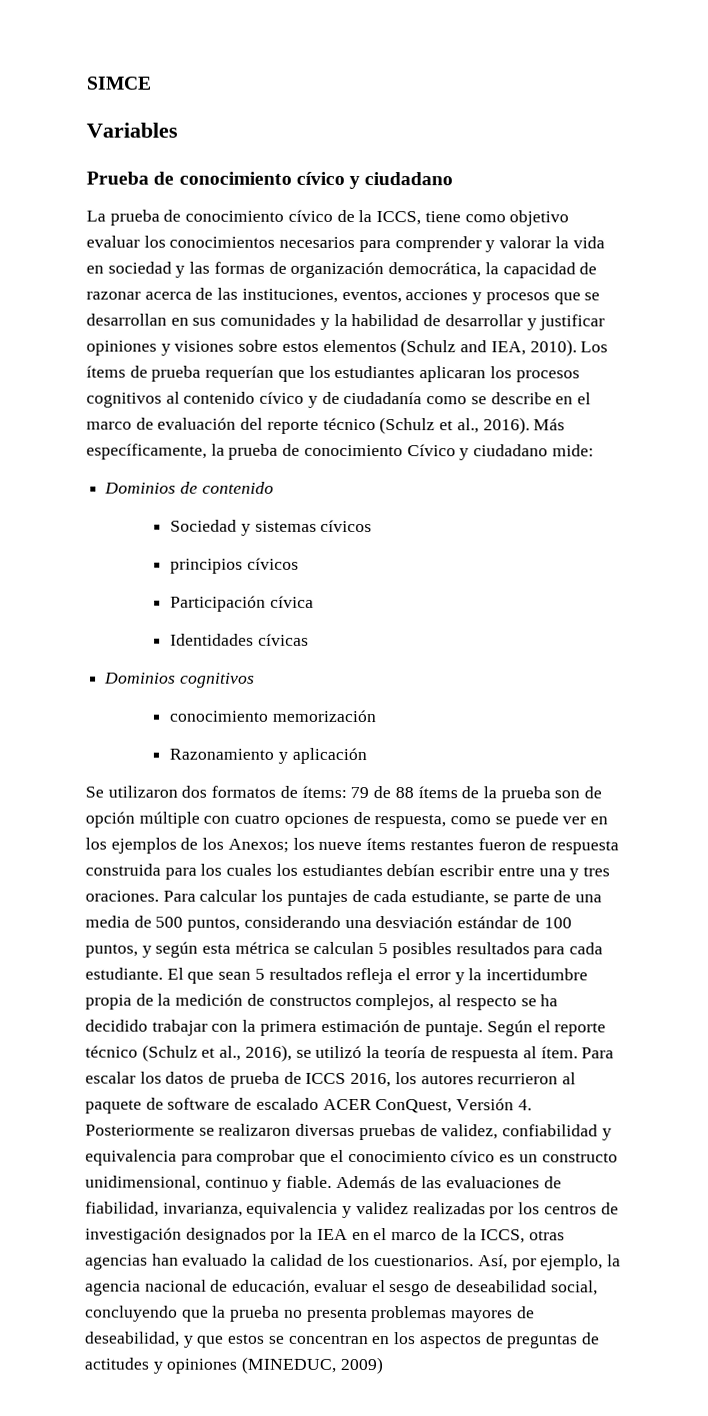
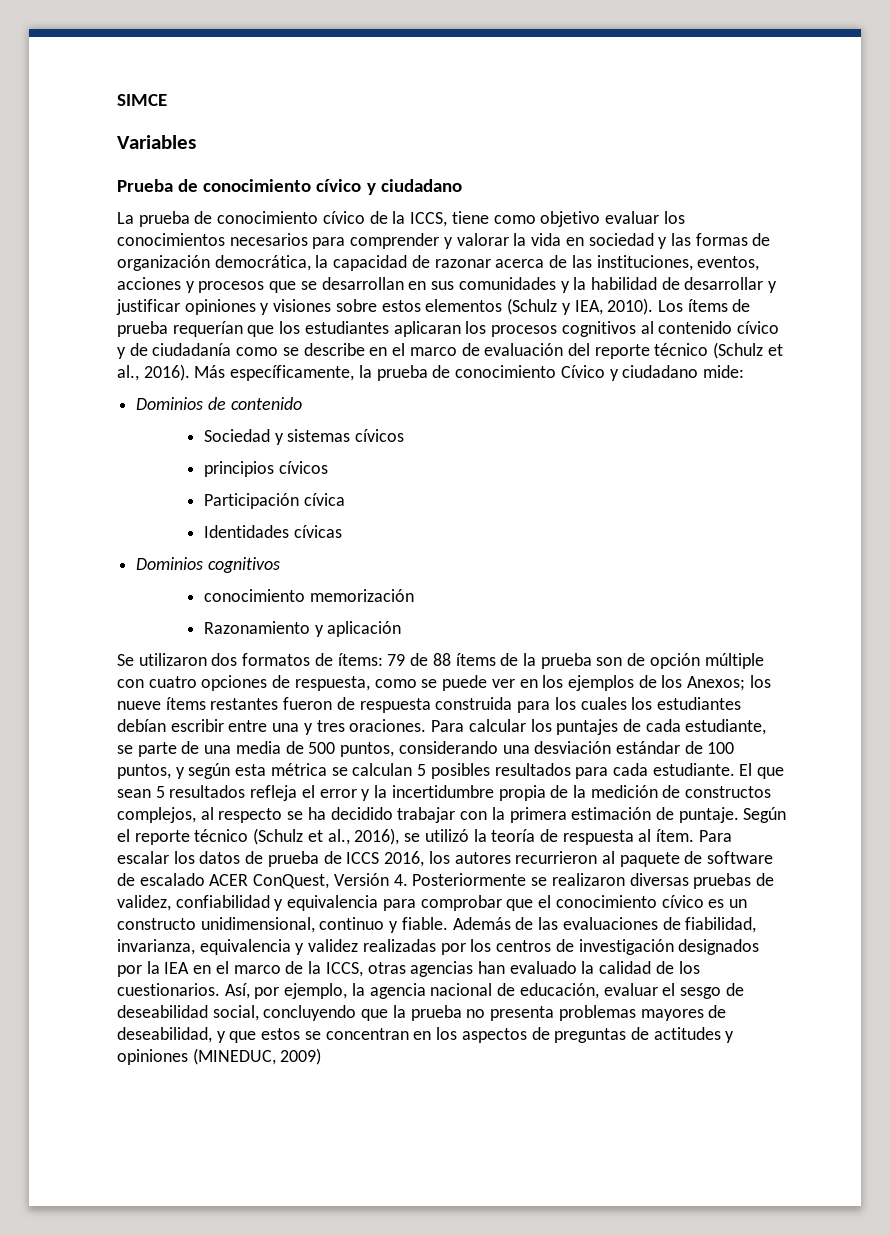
[460,340,488,353] and -> [561,303,571,315] y

